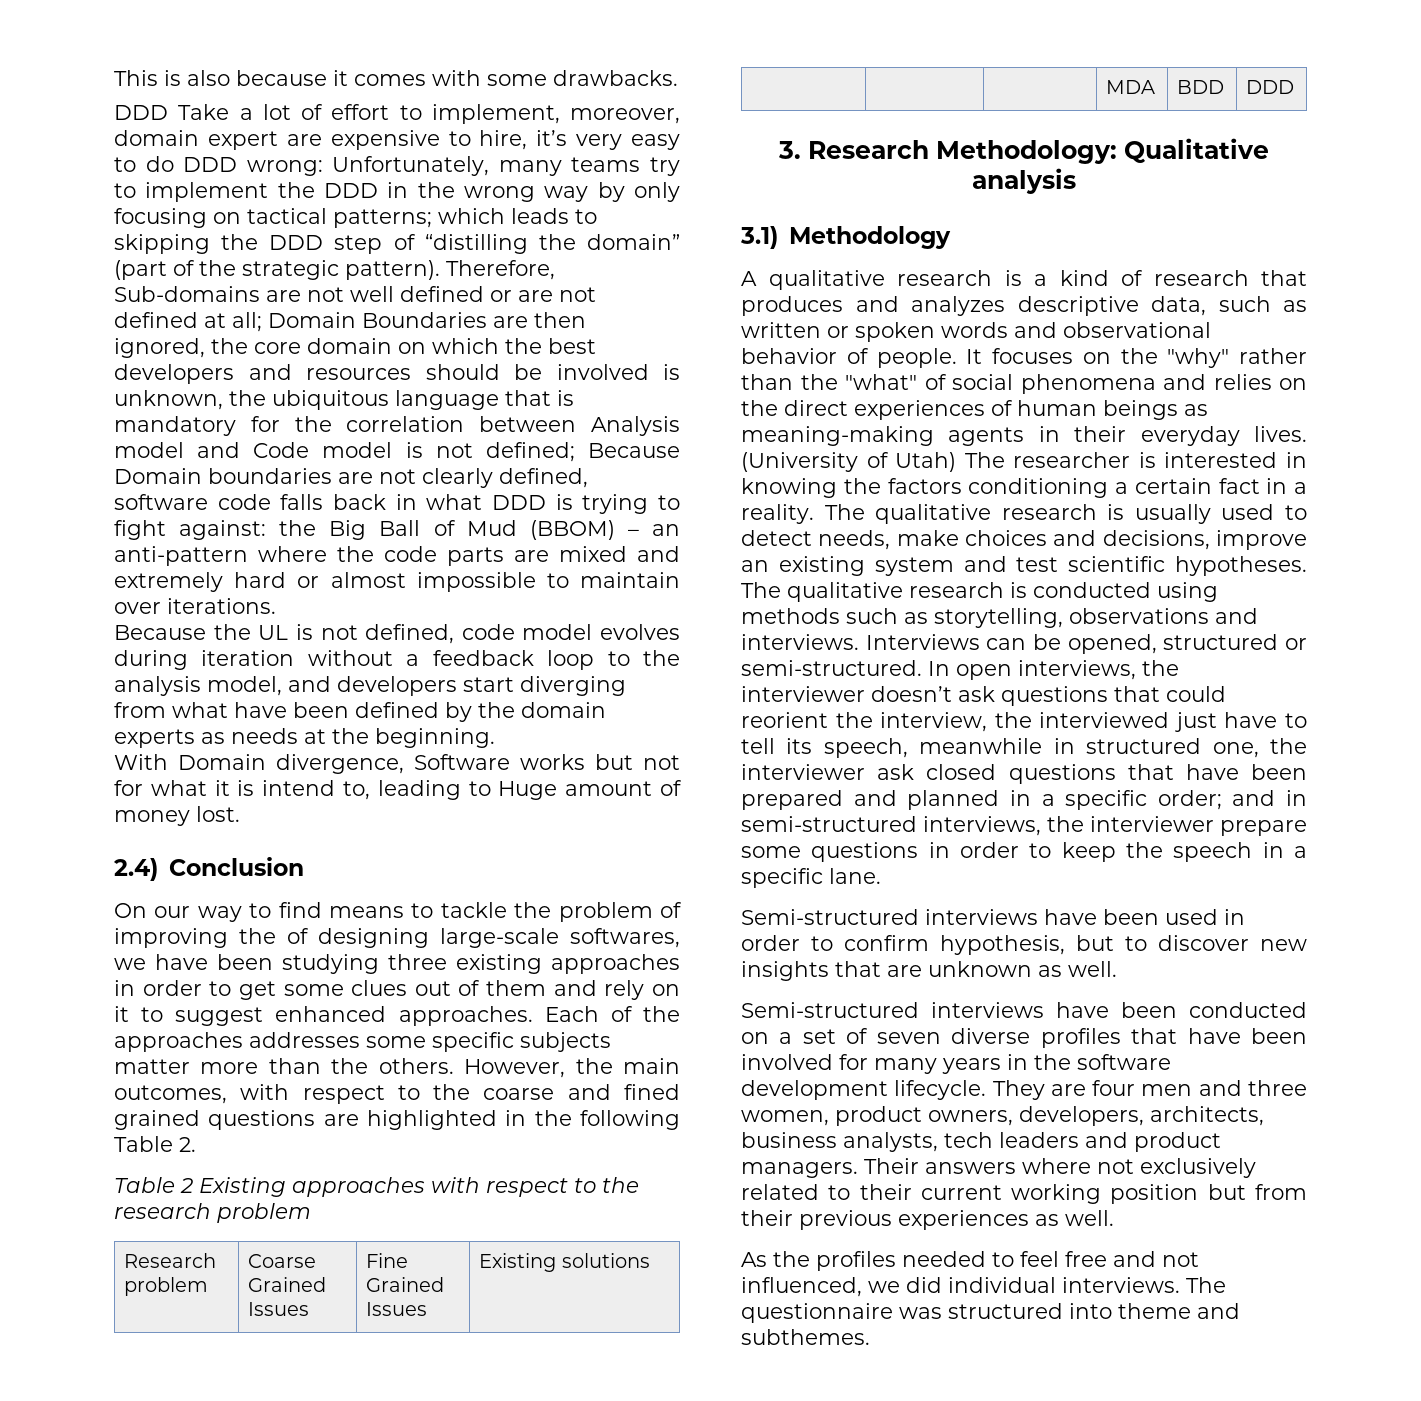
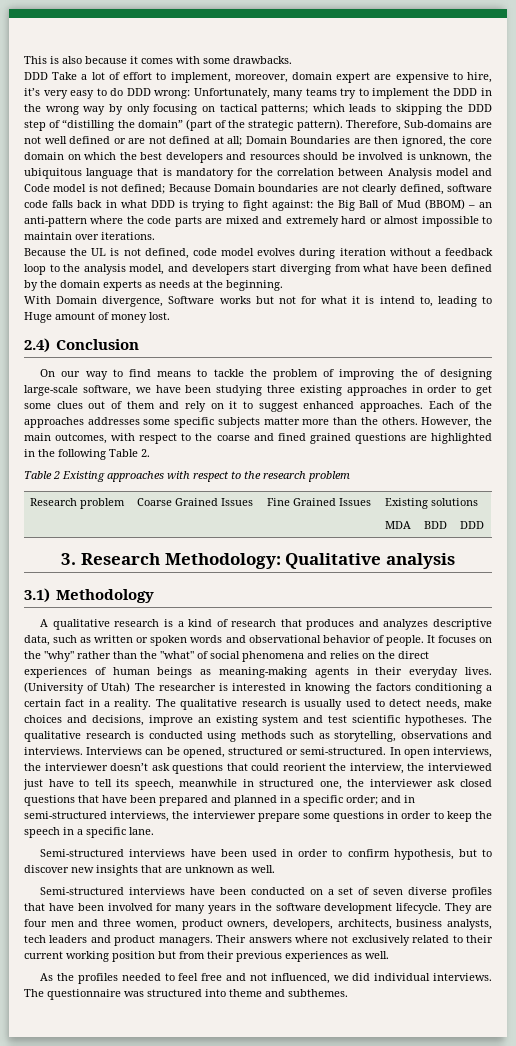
[570,928,680,948] softwares, -> [82,385,131,396] software,

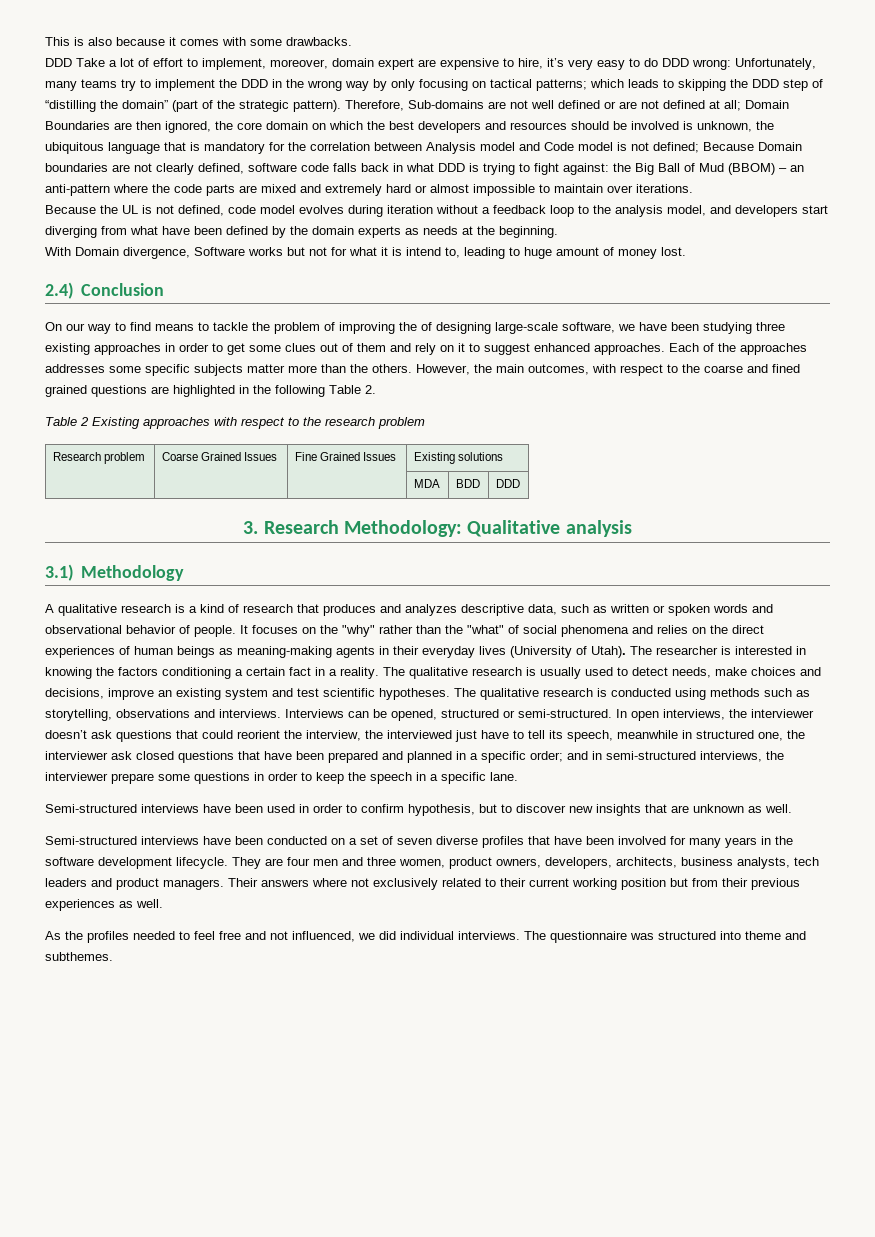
[24,312,52,323] Huge -> [524,247,552,259] huge
[465,667,493,675] lives. -> [479,646,506,655] lives
[101,682,131,693] Utah) -> [591,646,626,658] Utah).

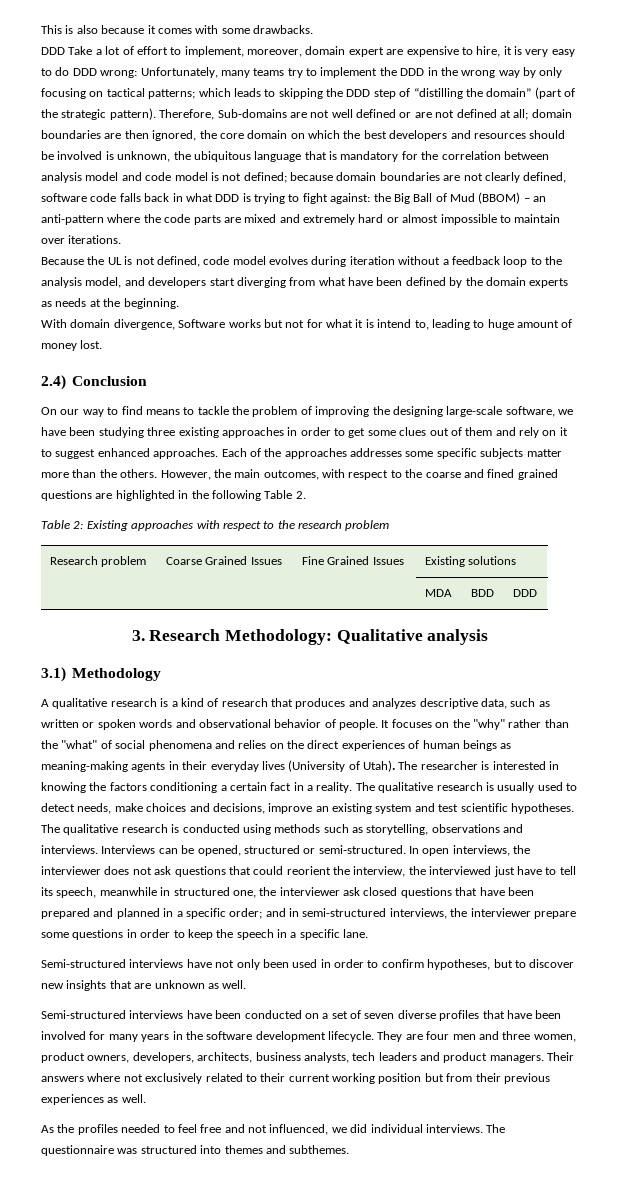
[547,58,564,67] it’s -> [503,46,522,55] it is
[745,100,789,109] [45,121,110,130] Domain Boundaries -> [531,109,572,118] [41,130,101,139] domain boundaries
[426,142,476,154] Analysis -> [41,172,82,183] analysis
[544,142,574,151] Code -> [145,172,172,181] code
[703,142,802,151] Because Domain -> [290,172,377,181] because domain
[75,247,119,256] Domain -> [70,319,111,328] domain
[421,322,432,331] of -> (390, 410) none
[80,417,89,426] 2 -> [73,521,84,529] 2:
[45,730,87,739] doesn’t -> [104,866,152,875] does not
(231, 808) none -> [215,959,260,970] not only
[408,804,475,816] hypothesis, -> [427,959,491,970] hypotheses,
[745,931,781,940] theme -> [224,1145,263,1154] themes

